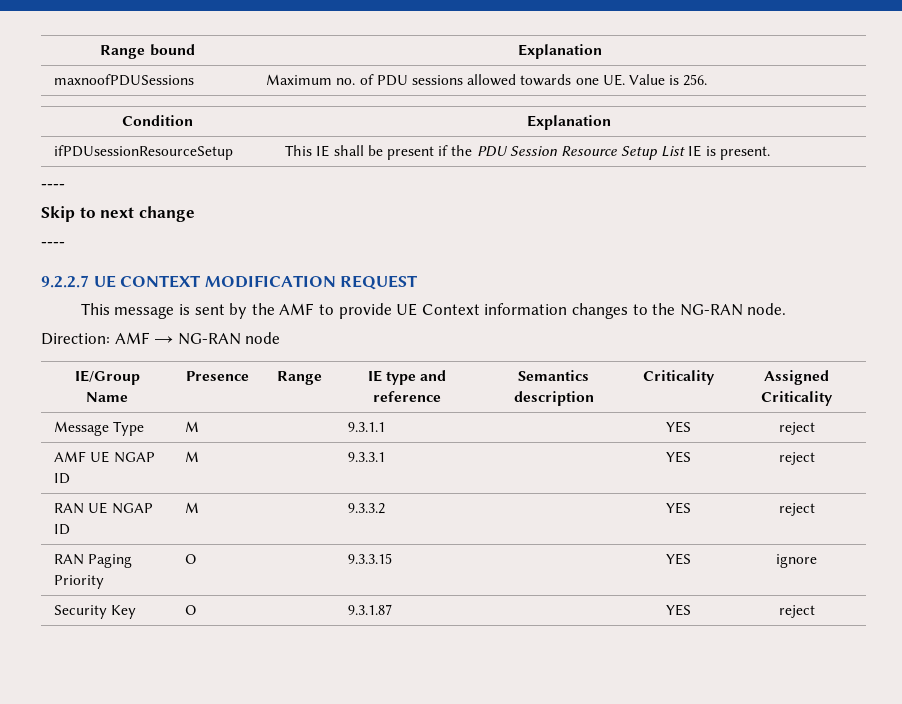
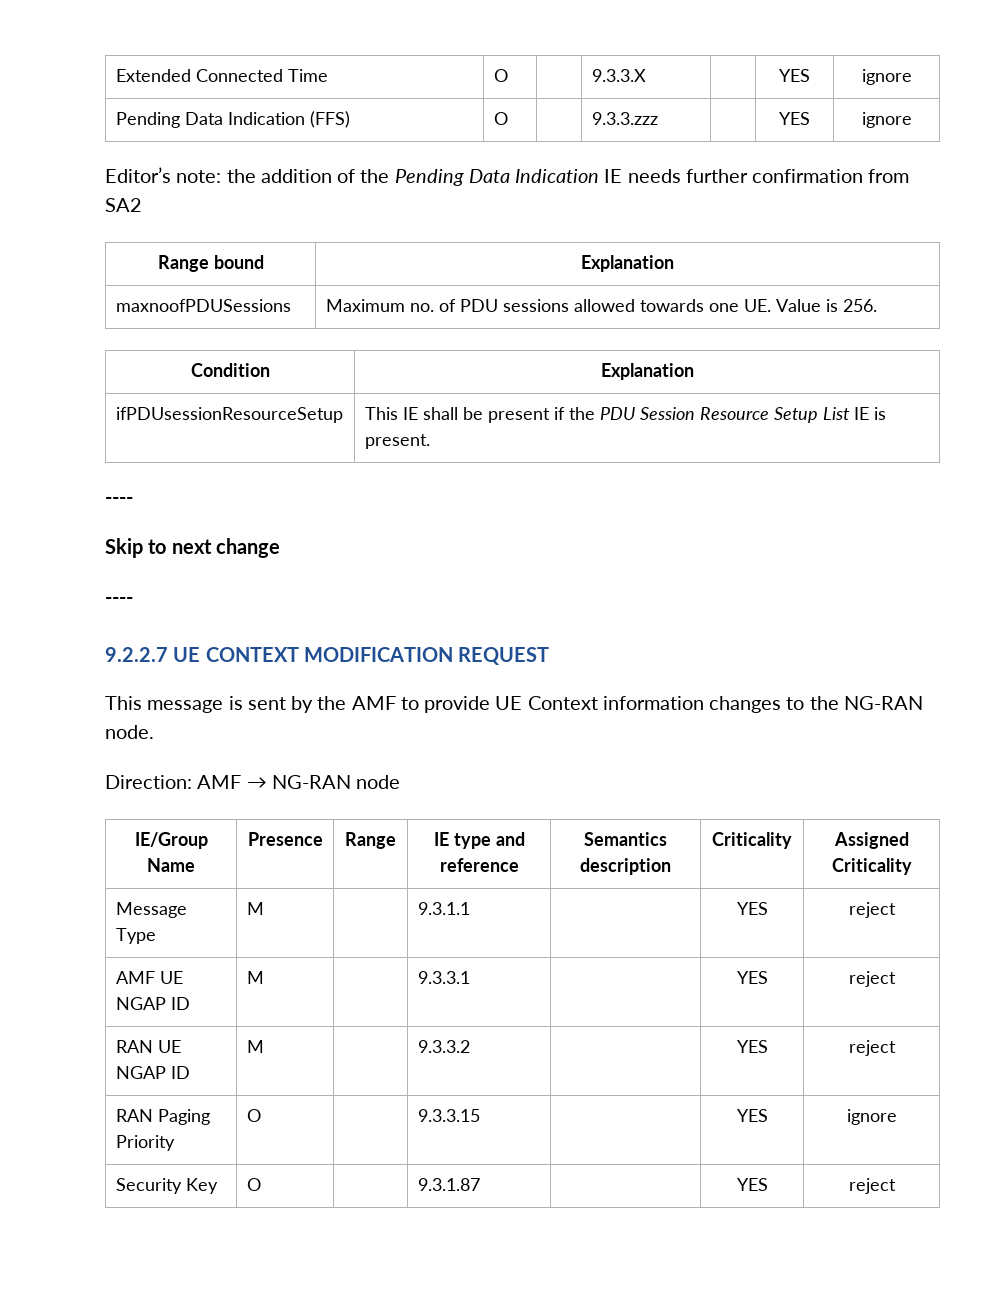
(100, 52) none -> [115,69,328,82] [493,69,508,82] [591,69,646,82] [779,69,810,82] [861,69,912,85] [115,111,350,128] [493,112,508,125] [591,112,658,125] [779,112,810,125] [861,112,912,128] [105,167,910,186] [105,198,142,212] Extended Connected Time | O | | 9.3.3.X | | YES | ignore // Pending Data Indication (FFS) | O | | 9.3.3.zzz | | YES | ignore // Editor’s note: the addition of the Pending Data Indication IE needs further confirmation from SA2 //

